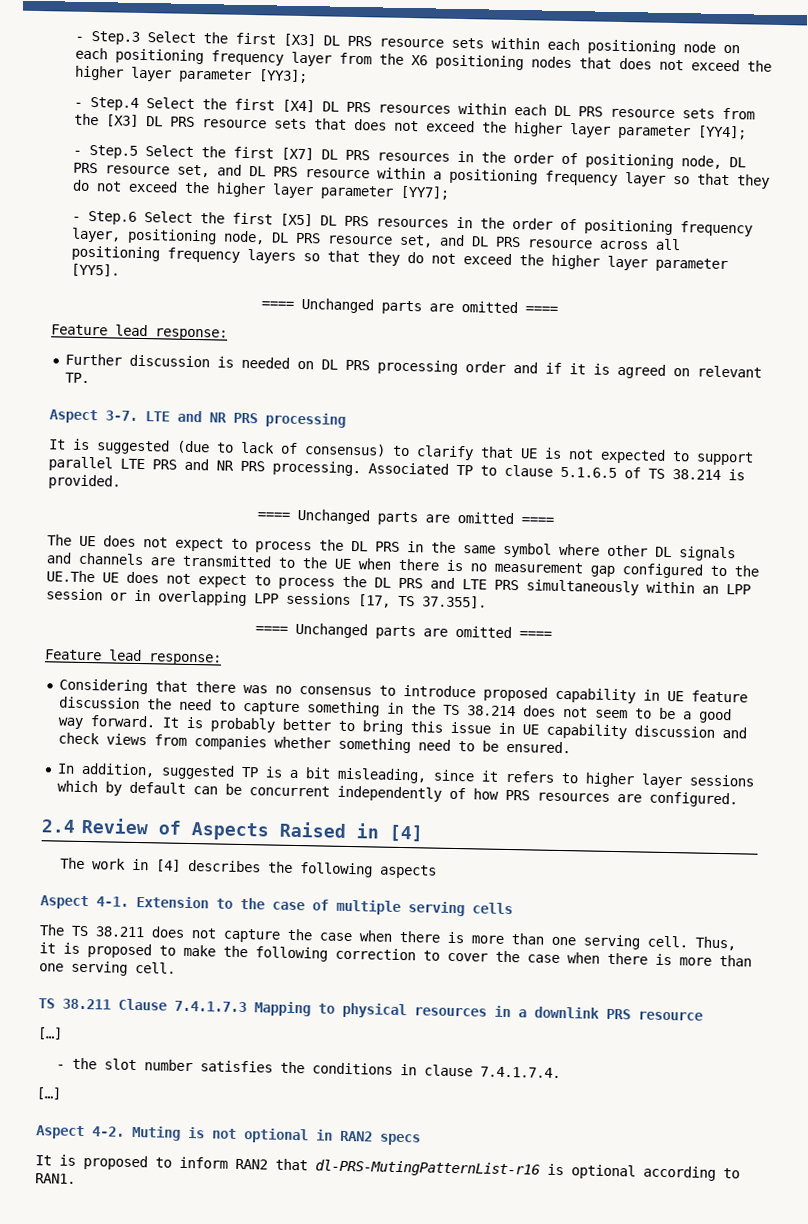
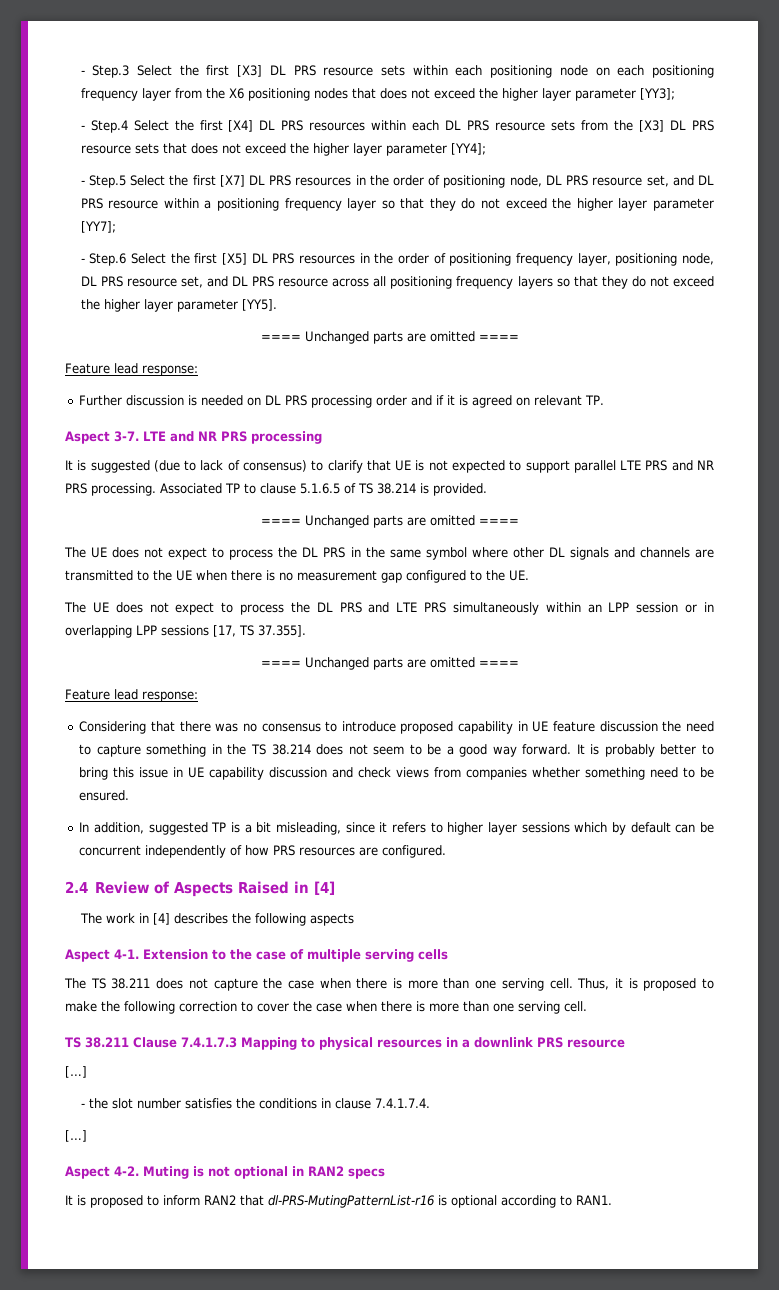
[46,570,95,583] UE.The -> [509,570,529,581] [64,602,86,613] UE. // The

